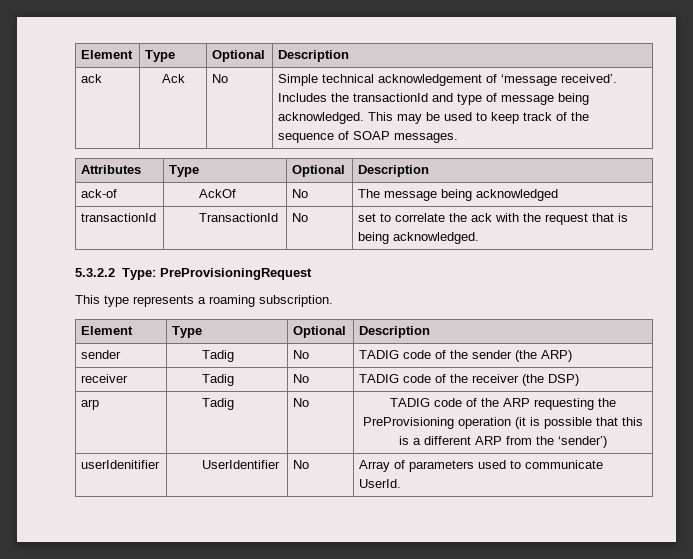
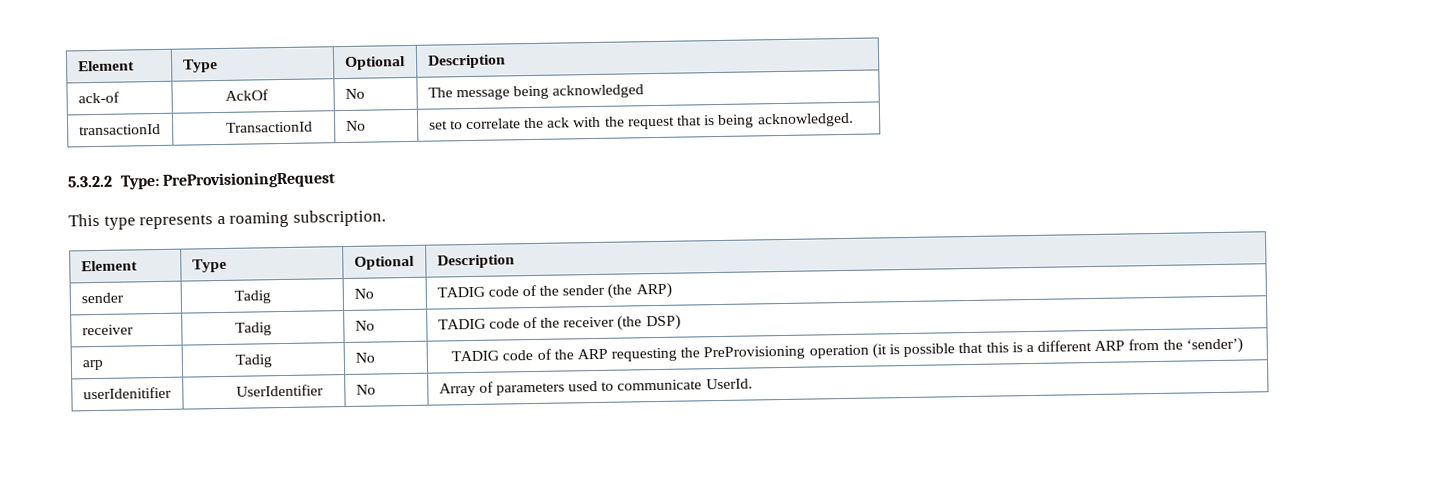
[81,50,134,59] [145,50,176,62] [212,50,266,62] [278,50,350,62] [81,74,103,83] [161,74,185,83] [212,74,229,83] [278,74,618,86] [278,93,590,105] [278,112,590,124] [278,131,459,143] [81,165,142,174] [169,165,200,177] [292,165,346,177] [358,165,430,177] Element | Type | Optional | Description // ack | Ack | No | Simple technical acknowledgement of ‘message received’. Includes the transactionId and type of message being acknowledged. This may be used to keep track of the sequence of SOAP messages. // Attributes | Type | Optional | Description -> [77,60,135,72] [182,59,218,73] [344,56,406,70] [427,54,506,69] Element | Type | Optional | Description

